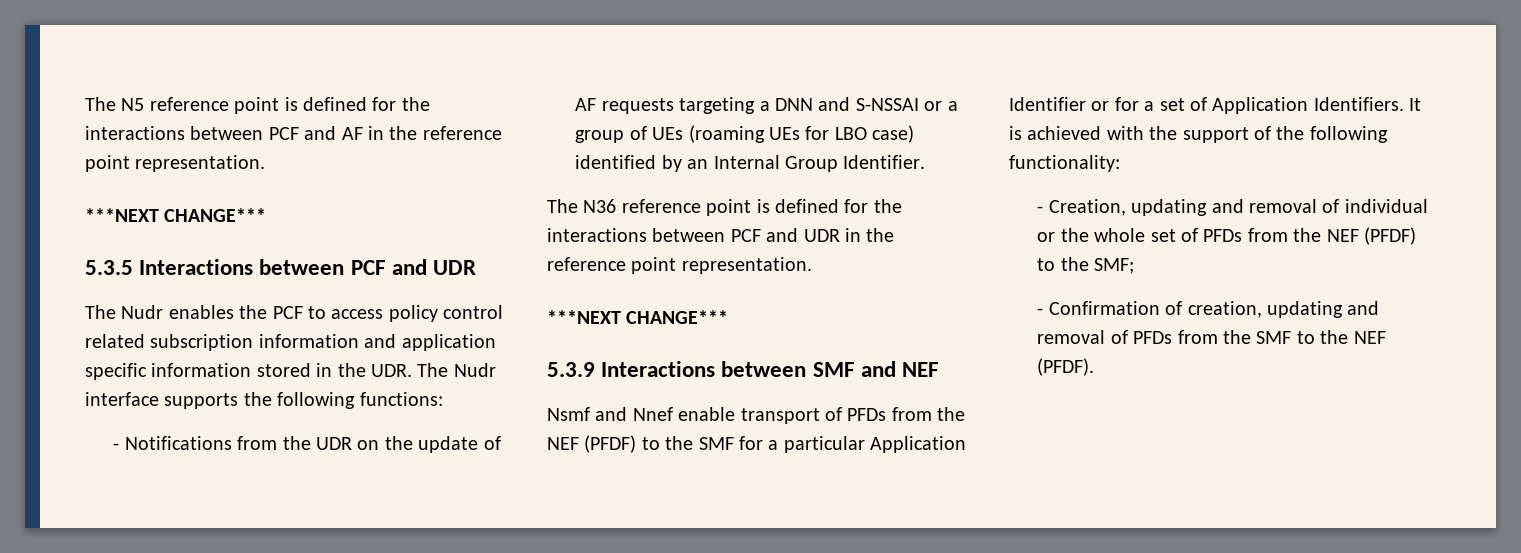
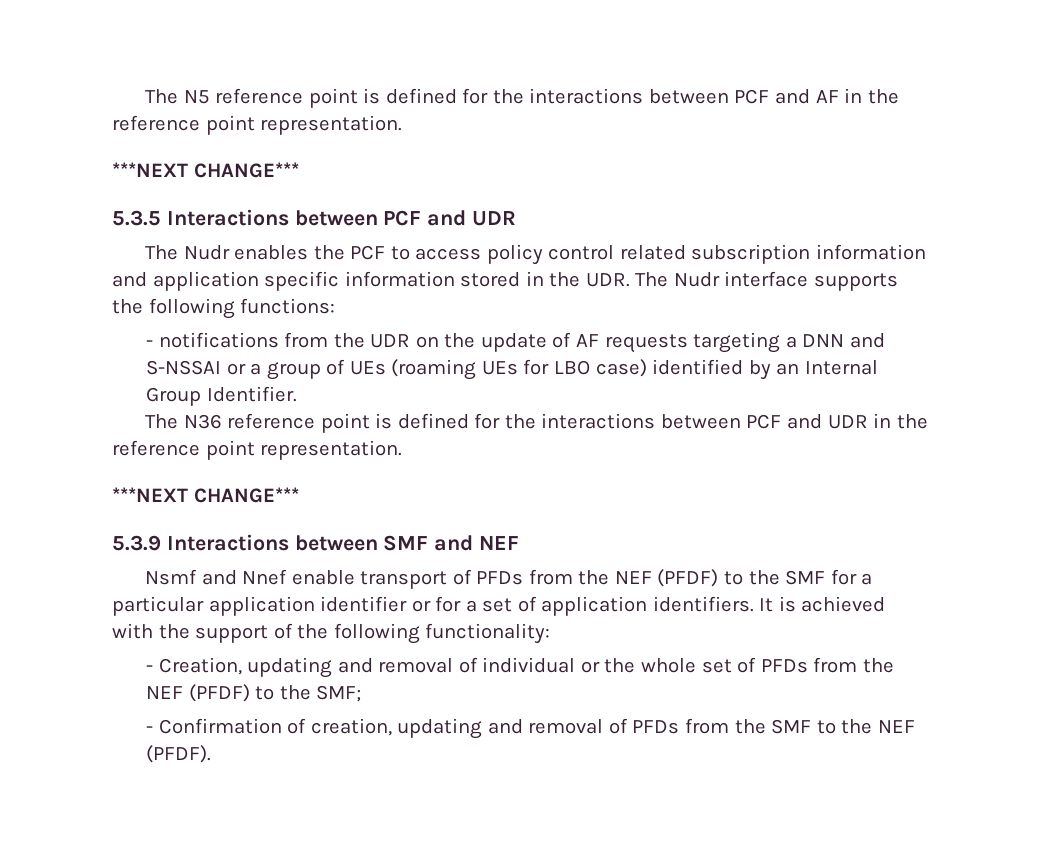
[124,436,232,450] Notifications -> [158,332,279,348] notifications
[870,436,967,453] [1009,97,1086,111] Application Identifier -> [208,596,408,616] application identifier
[1212,97,1404,114] Application Identifiers. -> [541,596,754,616] application identifiers.

